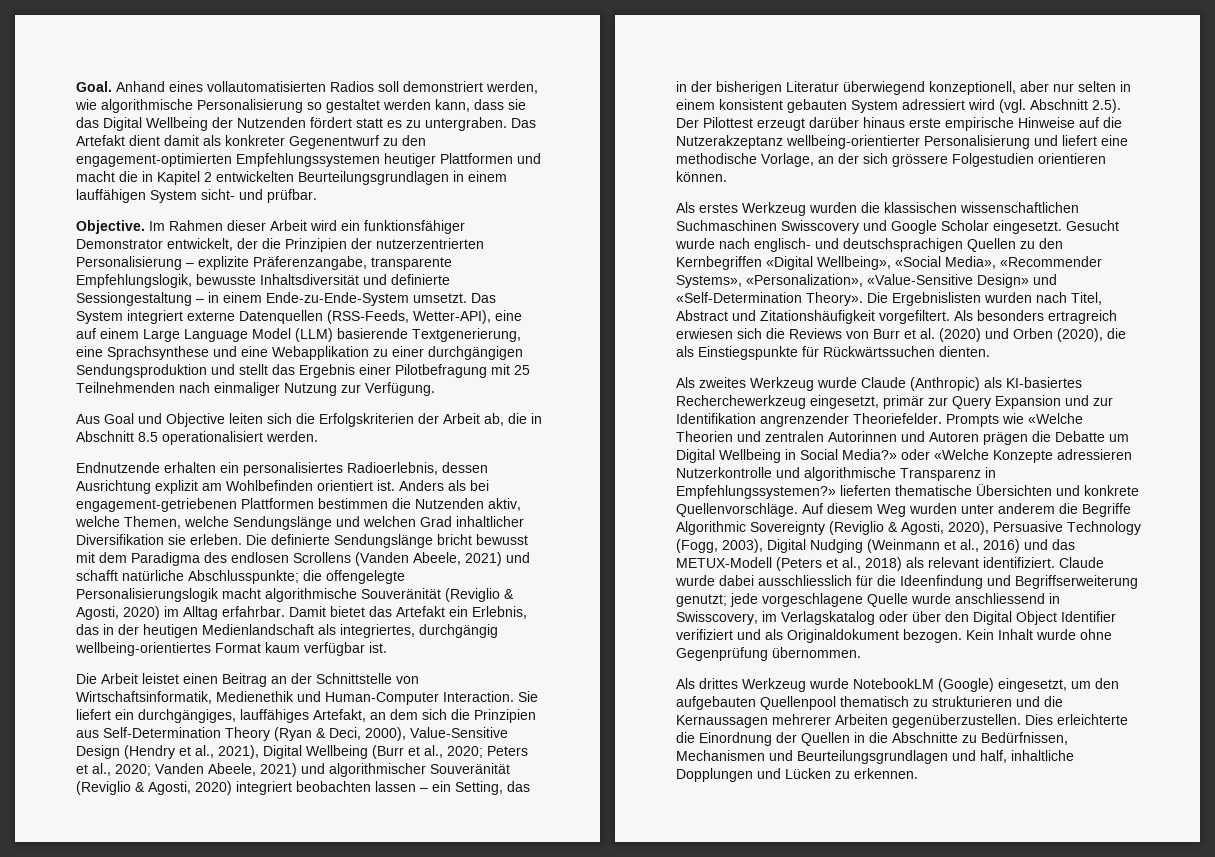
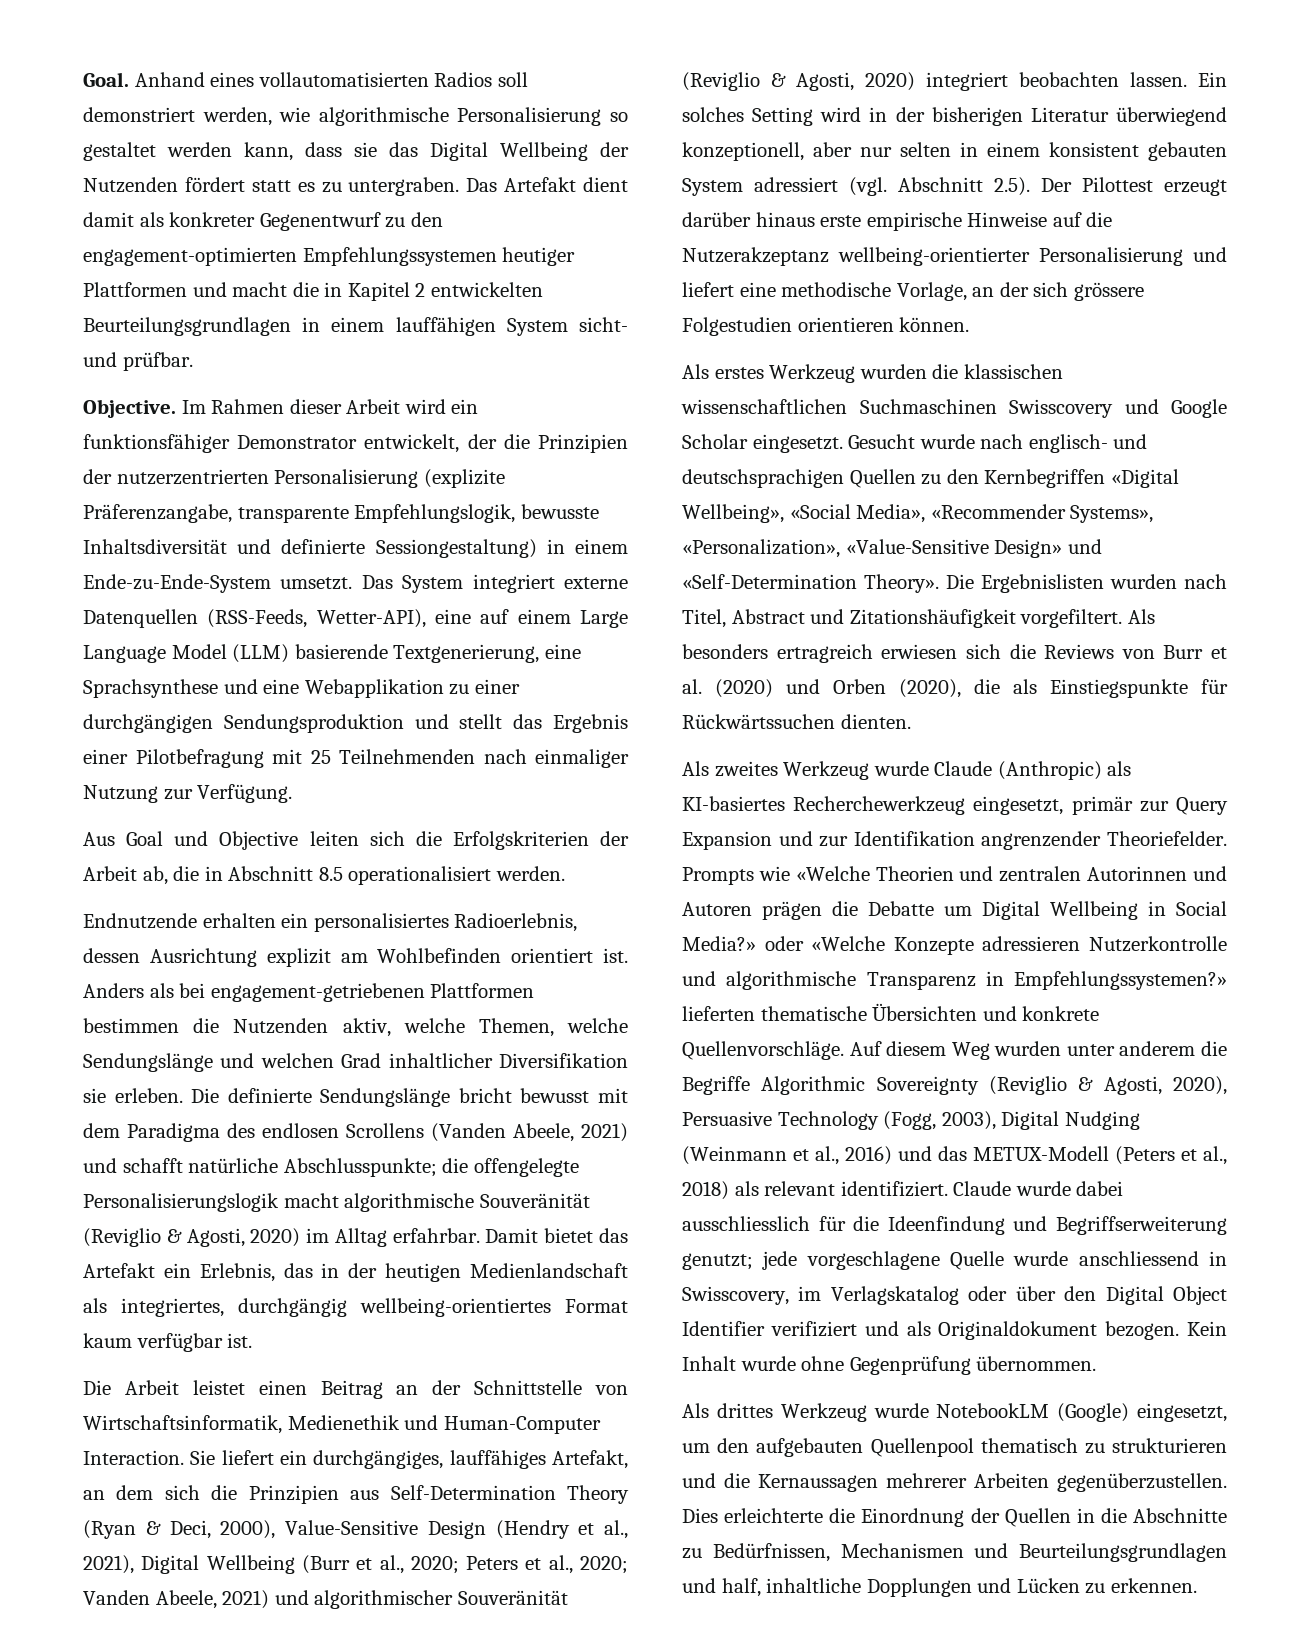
[186,256,249,270] – explizite -> [423,469,505,488] (explizite
[76,292,204,306] Sessiongestaltung – -> [375,539,537,558] Sessiongestaltung)
[375,781,530,795] lassen – ein Setting, das -> [1130,72,1227,87] [682,107,862,126] lassen. Ein solches Setting wird
[968,99,995,110] wird -> (838, 184) none

